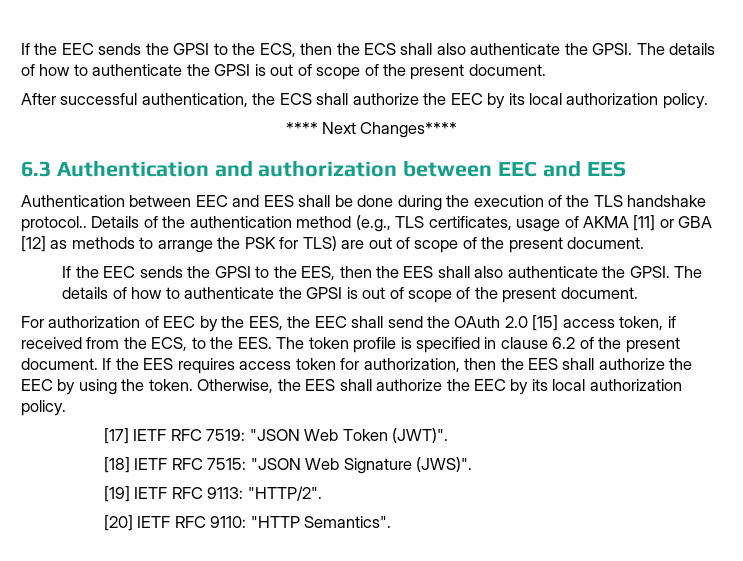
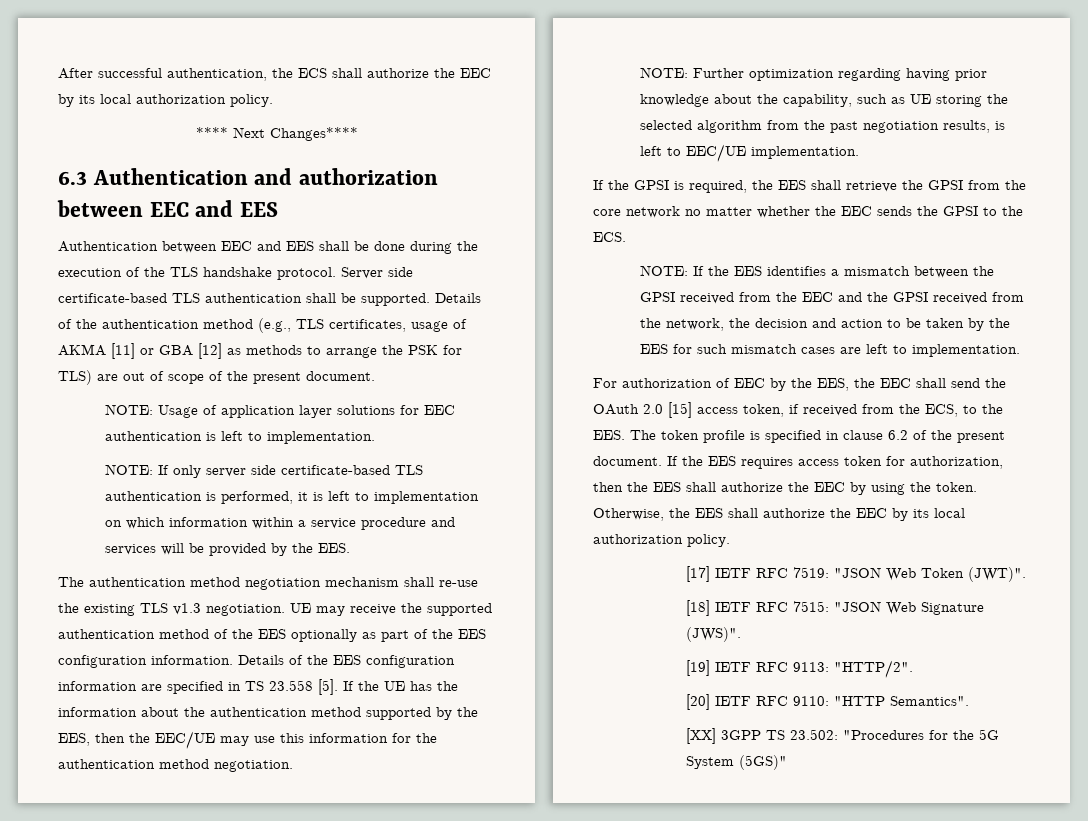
[21,43,716,57] [21,64,546,80] If the EEC sends the GPSI to the ECS, then the ECS shall also authenticate the GPSI. The details of how to authenticate the GPSI is out of scope of the present document. // -> (58, 73) none
[21,216,87,232] protocol.. -> [277,267,413,280] [58,293,430,306] protocol. Server side certificate-based TLS authentication shall be supported.
[62,266,703,280] [62,287,638,303] If the EEC sends the GPSI to the EES, then the EES shall also authenticate the GPSI. The details of how to authenticate the GPSI is out of scope of the present document. -> [104,404,455,418] [104,431,375,444] [104,464,423,478] [104,491,479,504] [104,517,455,530] [104,543,350,556] [58,577,478,590] [58,603,492,616] [58,629,486,642] [58,655,455,668] [58,679,458,695] [58,707,478,720] [58,731,437,749] [58,759,293,772] [639,67,987,81] [639,94,1008,107] [639,120,1005,133] [639,144,859,162] [593,180,1026,193] [593,206,1023,218] [593,232,626,242] [639,265,994,278] [639,292,1024,304] [639,318,1010,331] [639,344,1020,357] NOTE: Usage of application layer solutions for EEC authentication is left to implementation. // NOTE: If only server side certificate-based TLS authentication is performed, it is left to implementation on which information within a service procedure and services will be provided by the EES. // The authentication method negotiation mechanism shall re-use the existing TLS v1.3 negotiation. UE may receive the supported authentication method of the EES optionally as part of the EES configuration information. Details of the EES configuration information are specified in TS 23.558 [5]. If the UE has the information about the authentication method supported by the EES, then the EEC/UE may use this information for the authentication method negotiation. // NOTE: Further optimization regarding having prior knowledge about the capability, such as UE storing the selected algorithm from the past negotiation results, is left to EEC/UE implementation. // If the GPSI is required, the EES shall retrieve the GPSI from the core network no matter whether the EEC sends the GPSI to the ECS. // NOTE: If the EES identifies a mismatch between the GPSI received from the EEC and the GPSI received from the network, the decision and action to be taken by the EES for such mismatch cases are left to implementation.
(392, 522) none -> [686,728,1000,744] [686,755,788,770] // [XX] 3GPP TS 23.502: "Procedures for the 5G System (5GS)"

